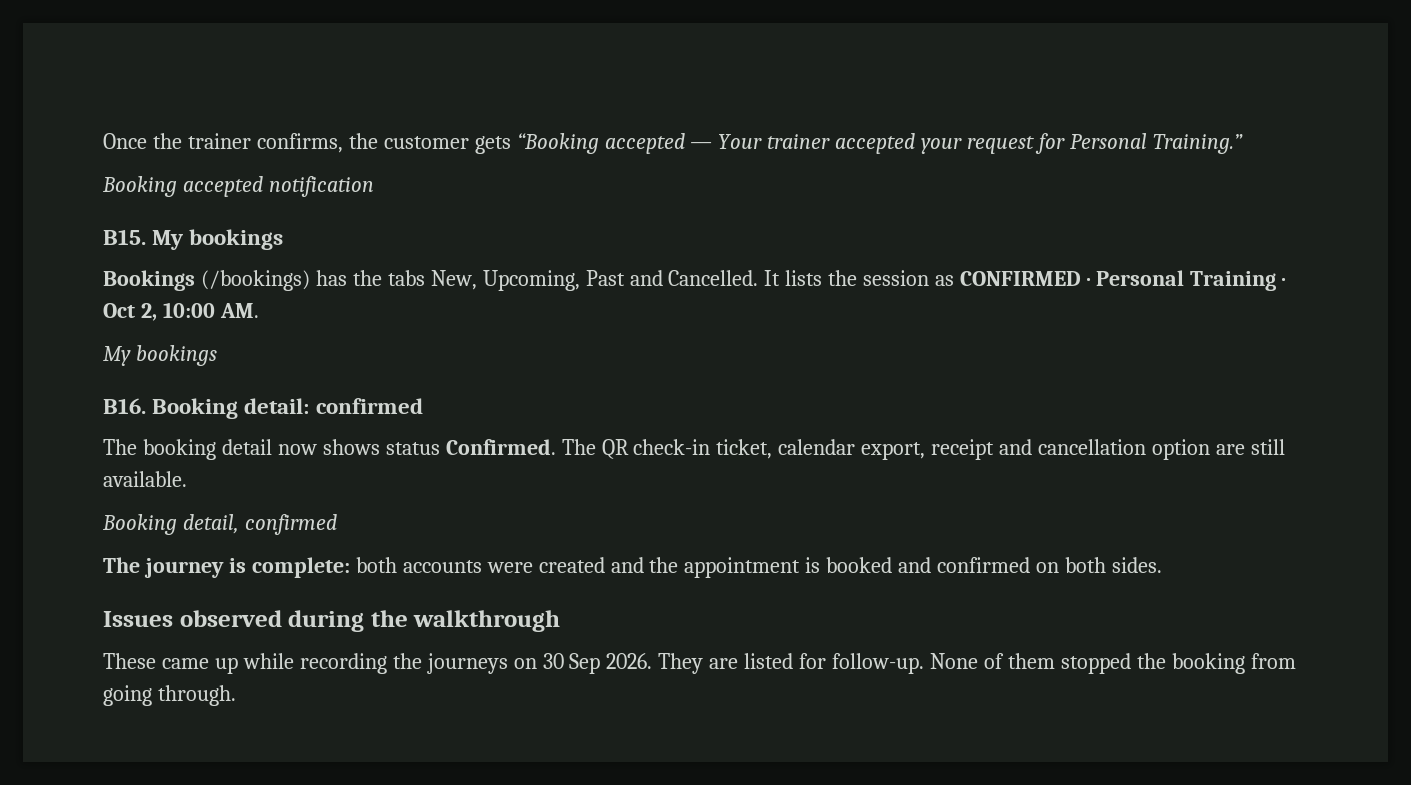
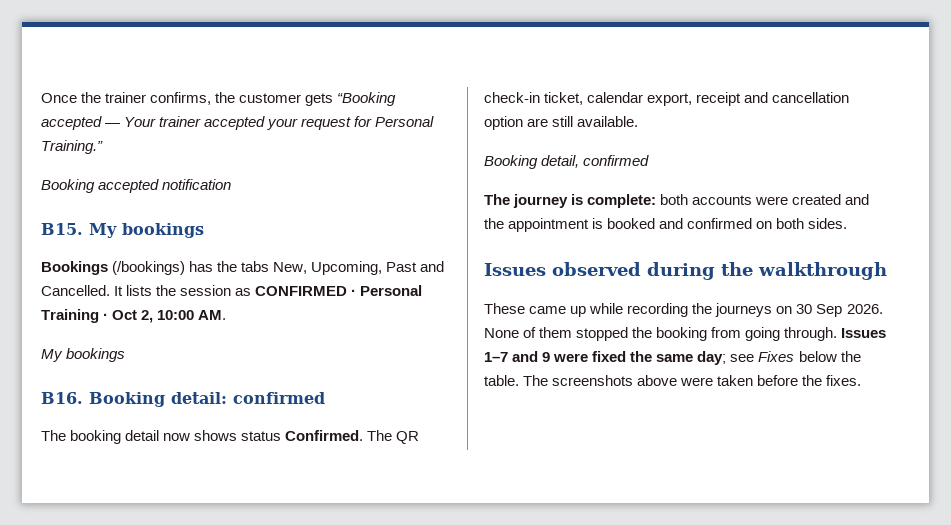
[658,653,925,674] They are listed for follow-up. -> (883, 309) none
(236, 695) none -> [841,328,887,338] [484,351,861,365] [484,375,862,386] Issues 1–7 and 9 were fixed the same day; see Fixes below the table. The screenshots above were taken before the fixes.

